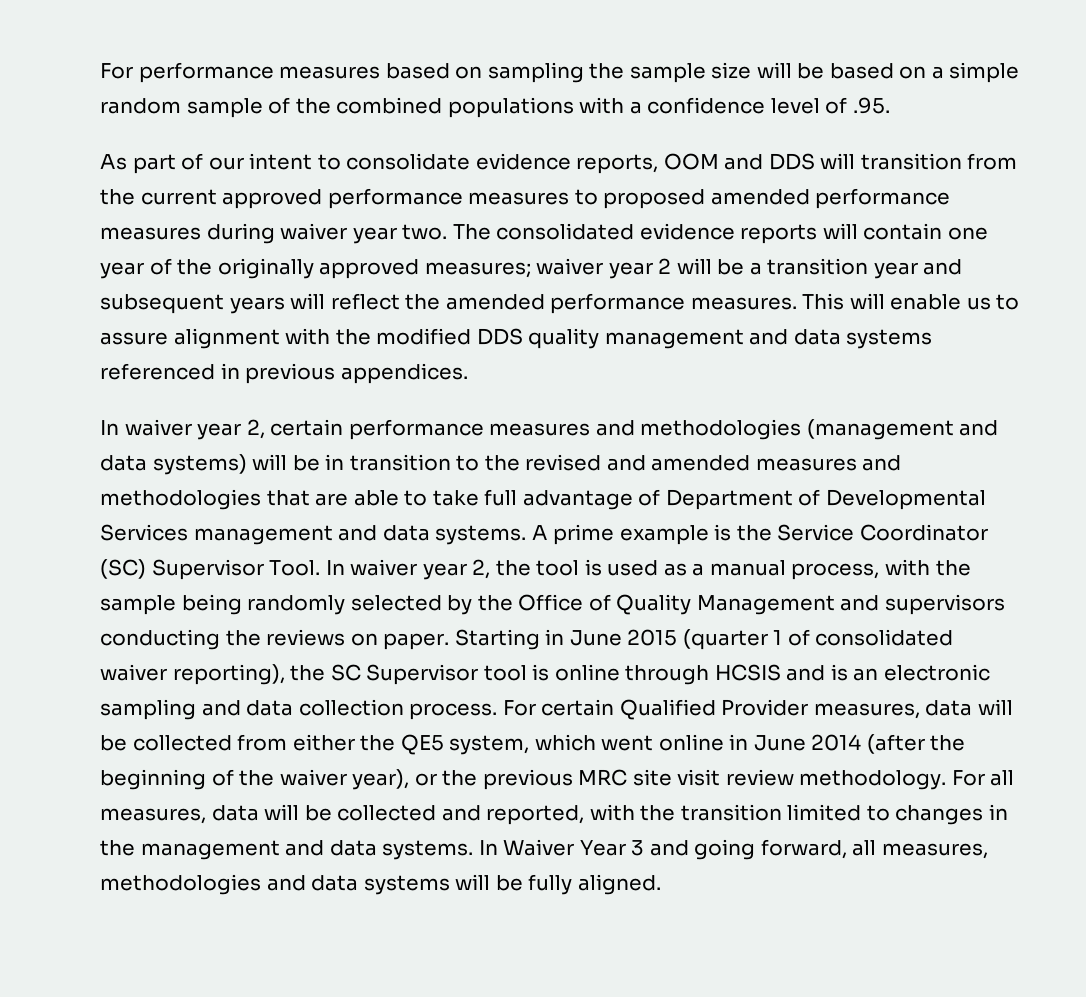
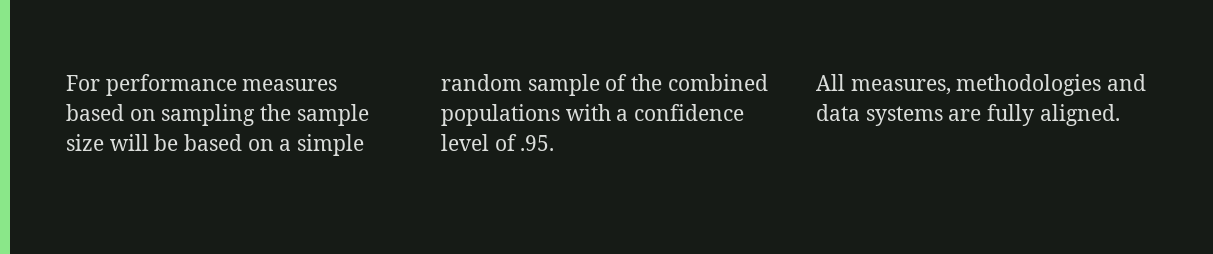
[100,153,1018,174] [100,188,951,209] [100,223,988,244] [100,258,963,279] [100,293,1020,314] [100,328,933,349] [100,363,468,384] [100,419,999,440] [100,454,902,475] [100,489,986,510] [100,524,988,545] [100,559,971,580] [100,594,1005,615] [100,629,954,650] [100,664,990,685] [100,699,1013,720] [100,734,966,755] [100,769,1015,790] [100,804,1008,825] [100,839,877,860] As part of our intent to consolidate evidence reports, OOM and DDS will transition from the current approved performance measures to proposed amended performance measures during waiver year two. The consolidated evidence reports will contain one year of the originally approved measures; waiver year 2 will be a transition year and subsequent years will reflect the amended performance measures. This will enable us to assure alignment with the modified DDS quality management and data systems referenced in previous appendices. // In waiver year 2, certain performance measures and methodologies (management and data systems) will be in transition to the revised and amended measures and methodologies that are able to take full advantage of Department of Developmental Services management and data systems. A prime example is the Service Coordinator (SC) Supervisor Tool. In waiver year 2, the tool is used as a manual process, with the sample being randomly selected by the Office of Quality Management and supervisors conducting the reviews on paper. Starting in June 2015 (quarter 1 of consolidated waiver reporting), the SC Supervisor tool is online through HCSIS and is an electronic sampling and data collection process. For certain Qualified Provider measures, data will be collected from either the QE5 system, which went online in June 2014 (after the beginning of the waiver year), or the previous MRC site visit review methodology. For all measures, data will be collected and reported, with the transition limited to changes in the management and data systems. In Waiver Year 3 and going forward, all -> [816,74,845,91] All
[455,874,523,891] will be -> [948,109,982,121] are

